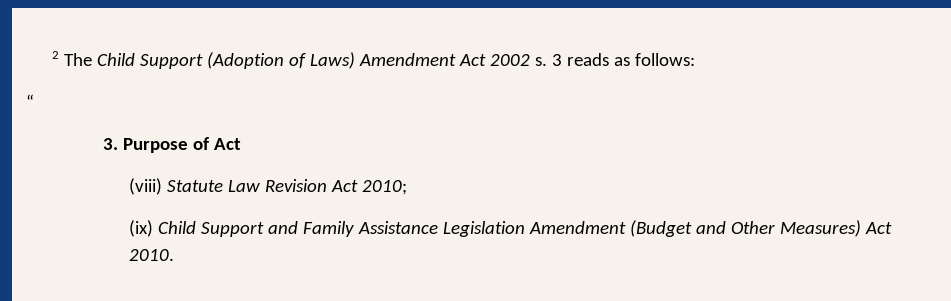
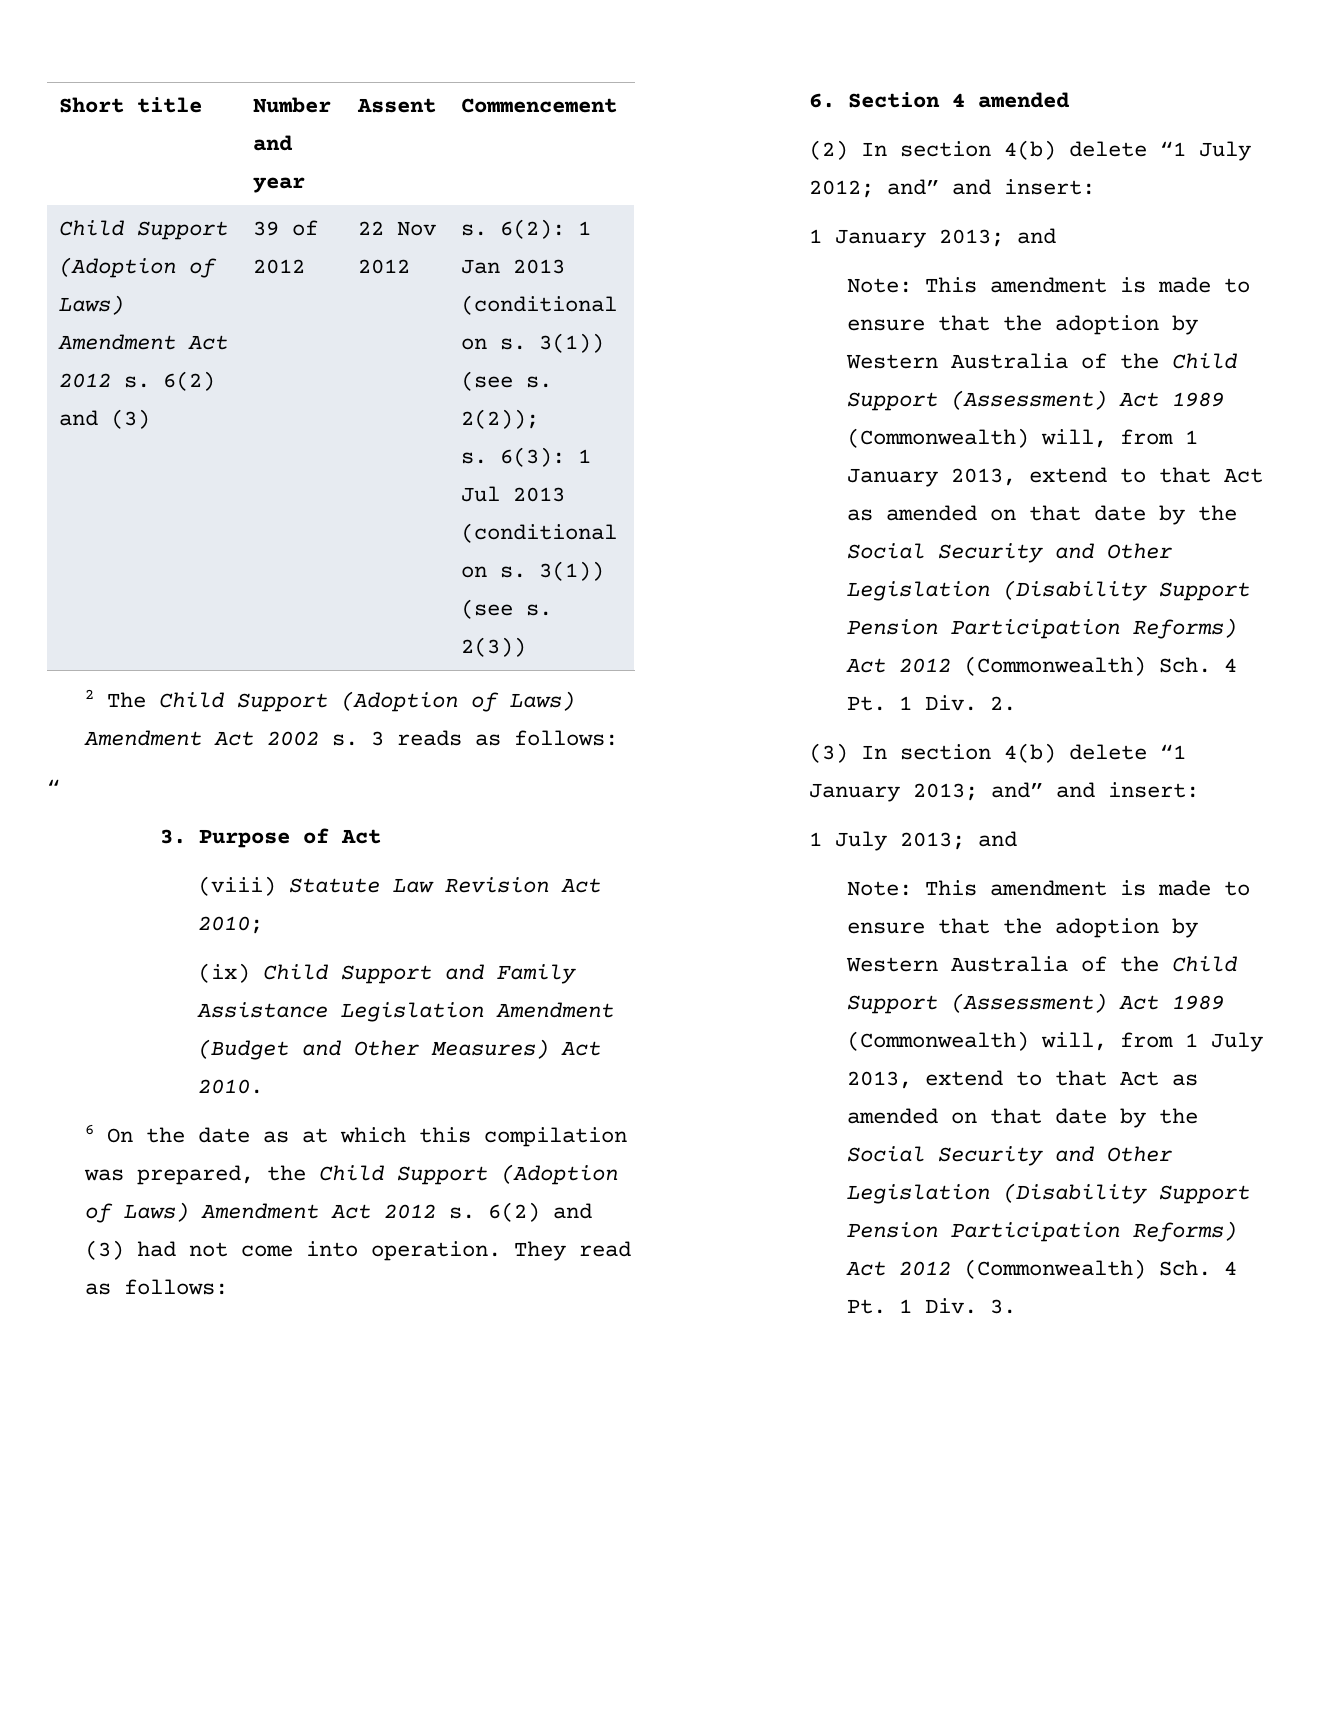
(51, 55) none -> [59,97,203,113] [253,97,332,113] [253,135,294,151] [253,177,306,193] [357,98,437,113] [461,98,618,113] [59,220,229,240] [59,257,218,278] [59,295,125,315] [58,334,229,350] [59,371,216,391] [59,409,151,429] [253,220,319,236] [253,259,306,274] [358,221,437,236] [358,259,411,274] [461,219,592,239] [461,259,566,274] [461,295,618,315] [461,333,605,353] [461,371,553,391] [461,409,540,429] [461,447,592,467] [461,486,566,502] [461,523,618,543] [461,561,605,581] [461,599,553,619] [461,637,527,657] Short title | Number and year | Assent | Commencement // Child Support (Adoption of Laws) Amendment Act 2012 s. 6(2) and (3) | 39 of 2012 | 22 Nov 2012 | s. 6(2): 1 Jan 2013 (conditional on s. 3(1)) (see s. 2(2)); // s. 6(3): 1 Jul 2013 (conditional on s. 3(1)) (see s. 2(3)) //
(174, 255) none -> [84,1124,627,1147] [83,1164,618,1185] [84,1202,592,1223] [84,1240,631,1261] [84,1279,228,1295] [809,92,1071,108] [809,140,1252,161] [809,179,1096,198] [809,228,1057,248] [846,277,1250,293] [846,315,1198,335] [845,353,1237,369] [846,390,1224,411] [846,428,1198,448] [846,467,1263,487] [846,505,1237,525] [846,543,1173,563] [846,580,1250,601] [846,618,1237,639] [845,656,1237,676] [846,695,1016,711] [809,743,1187,763] [809,782,1200,802] [809,831,1018,851] [846,880,1250,896] [846,918,1198,938] [845,956,1237,972] [846,993,1224,1014] [846,1031,1263,1052] [846,1070,1198,1089] [846,1108,1198,1128] [846,1146,1173,1166] [846,1183,1250,1204] [846,1221,1237,1242] [845,1259,1237,1279] [846,1298,1016,1314] // 6 On the date as at which this compilation was prepared, the Child Support (Adoption of Laws) Amendment Act 2012 s. 6(2) and (3) had not come into operation. They read as follows: // 6. Section 4 amended // (2) In section 4(b) delete “1 July 2012; and” and insert: // 1 January 2013; and // Note: This amendment is made to ensure that the adoption by Western Australia of the Child Support (Assessment) Act 1989 (Commonwealth) will, from 1 January 2013, extend to that Act as amended on that date by the Social Security and Other Legislation (Disability Support Pension Participation Reforms) Act 2012 (Commonwealth) Sch. 4 Pt. 1 Div. 2. // (3) In section 4(b) delete “1 January 2013; and” and insert: // 1 July 2013; and // Note: This amendment is made to ensure that the adoption by Western Australia of the Child Support (Assessment) Act 1989 (Commonwealth) will, from 1 July 2013, extend to that Act as amended on that date by the Social Security and Other Legislation (Disability Support Pension Participation Reforms) Act 2012 (Commonwealth) Sch. 4 Pt. 1 Div. 3.

